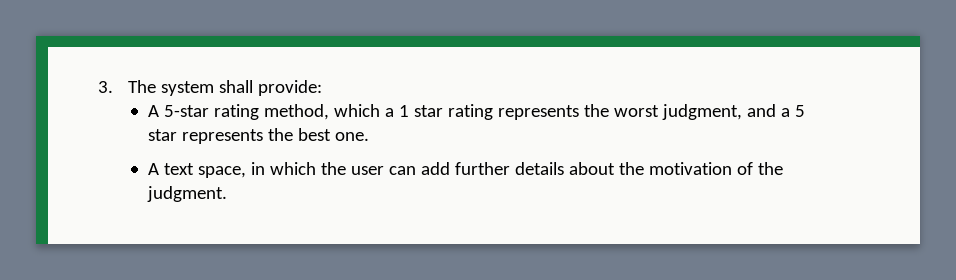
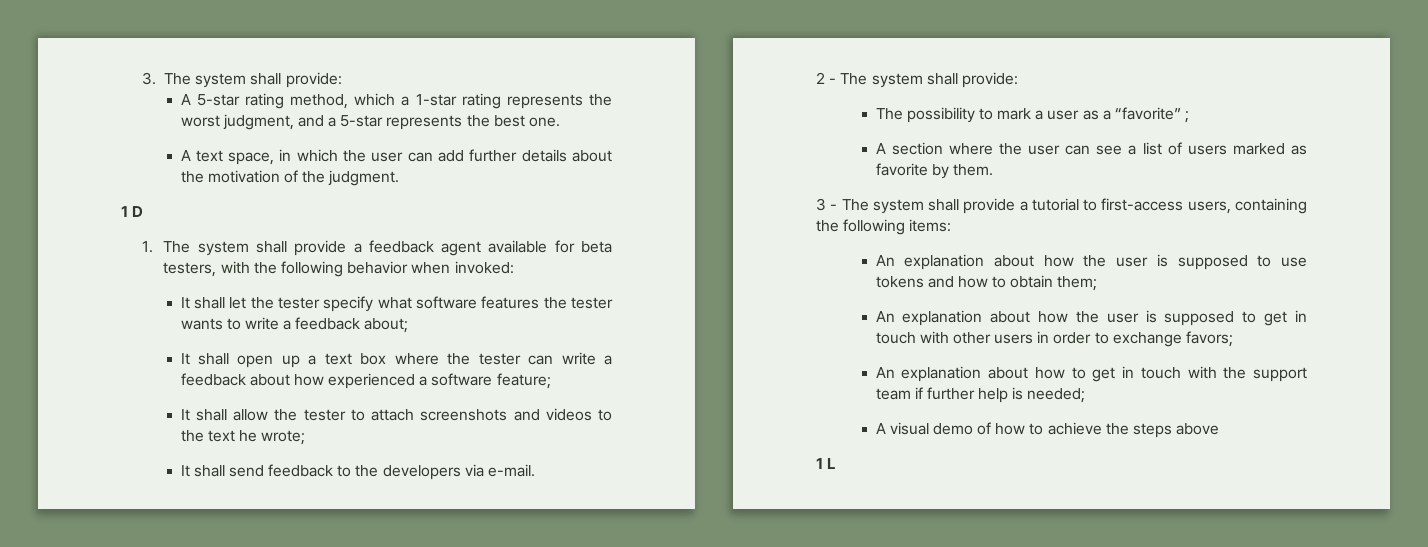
[399,105,444,117] 1 star -> [415,94,457,106] 1-star
[794,105,805,117] [148,129,178,141] 5 star -> [340,115,384,127] 5-star
(228, 194) none -> [121,206,144,217] [142,240,613,256] [163,261,514,277] [180,296,613,312] [180,317,409,333] [180,352,613,368] [180,373,551,389] [180,408,612,421] [180,430,306,445] [180,464,535,480] [816,72,1018,88] [875,107,1190,123] [875,142,1307,155] [875,163,993,179] [816,198,1307,214] [816,219,952,235] [875,254,1307,270] [875,275,1098,291] [875,310,1307,326] [875,331,1233,347] [875,366,1307,382] [875,387,1086,403] [875,422,1220,438] [816,458,836,469] // 1 D // 1. The system shall provide a feedback agent available for beta testers, with the following behavior when invoked: // It shall let the tester specify what software features the tester wants to write a feedback about; // It shall open up a text box where the tester can write a feedback about how experienced a software feature; // It shall allow the tester to attach screenshots and videos to the text he wrote; // It shall send feedback to the developers via e-mail. // 2 - The system shall provide: // The possibility to mark a user as a “favorite” ; // A section where the user can see a list of users marked as favorite by them. // 3 - The system shall provide a tutorial to first-access users, containing the following items: // An explanation about how the user is supposed to use tokens and how to obtain them; // An explanation about how the user is supposed to get in touch with other users in order to exchange favors; // An explanation about how to get in touch with the support team if further help is needed; // A visual demo of how to achieve the steps above // 1 L

